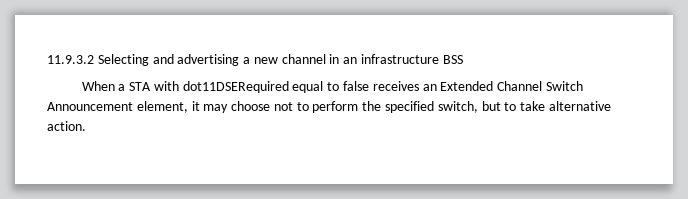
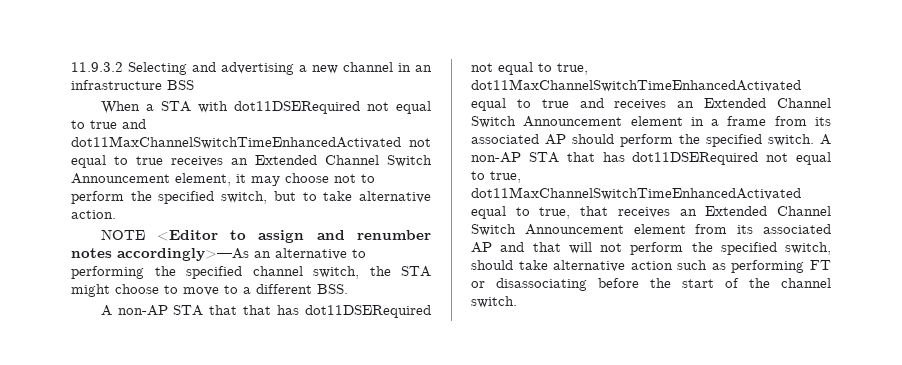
[292,81,370,93] equal to false -> [366,101,432,114] [71,119,146,129] [71,136,431,149] [71,155,163,168] not equal to true and dot11MaxChannelSwitchTimeEnhancedActivated not equal to true
(86, 126) none -> [100,229,432,243] [71,248,366,261] [71,266,431,279] [71,284,348,297] [100,305,432,318] [471,62,588,75] [471,79,801,92] [471,98,831,111] [471,116,831,128] [471,134,831,147] [471,152,831,165] [471,171,521,183] [471,187,801,200] [471,206,831,219] [471,224,831,236] [471,242,831,255] [471,260,831,273] [471,278,831,291] [471,296,517,308] // NOTE <Editor to assign and renumber notes accordingly>—As an alternative to performing the specified channel switch, the STA might choose to move to a different BSS. // A non-AP STA that that has dot11DSERequired not equal to true, dot11MaxChannelSwitchTimeEnhancedActivated equal to true and receives an Extended Channel Switch Announcement element in a frame from its associated AP should perform the specified switch. A non-AP STA that has dot11DSERequired not equal to true, dot11MaxChannelSwitchTimeEnhancedActivated equal to true, that receives an Extended Channel Switch Announcement element from its associated AP and that will not perform the specified switch, should take alternative action such as performing FT or disassociating before the start of the channel switch.

